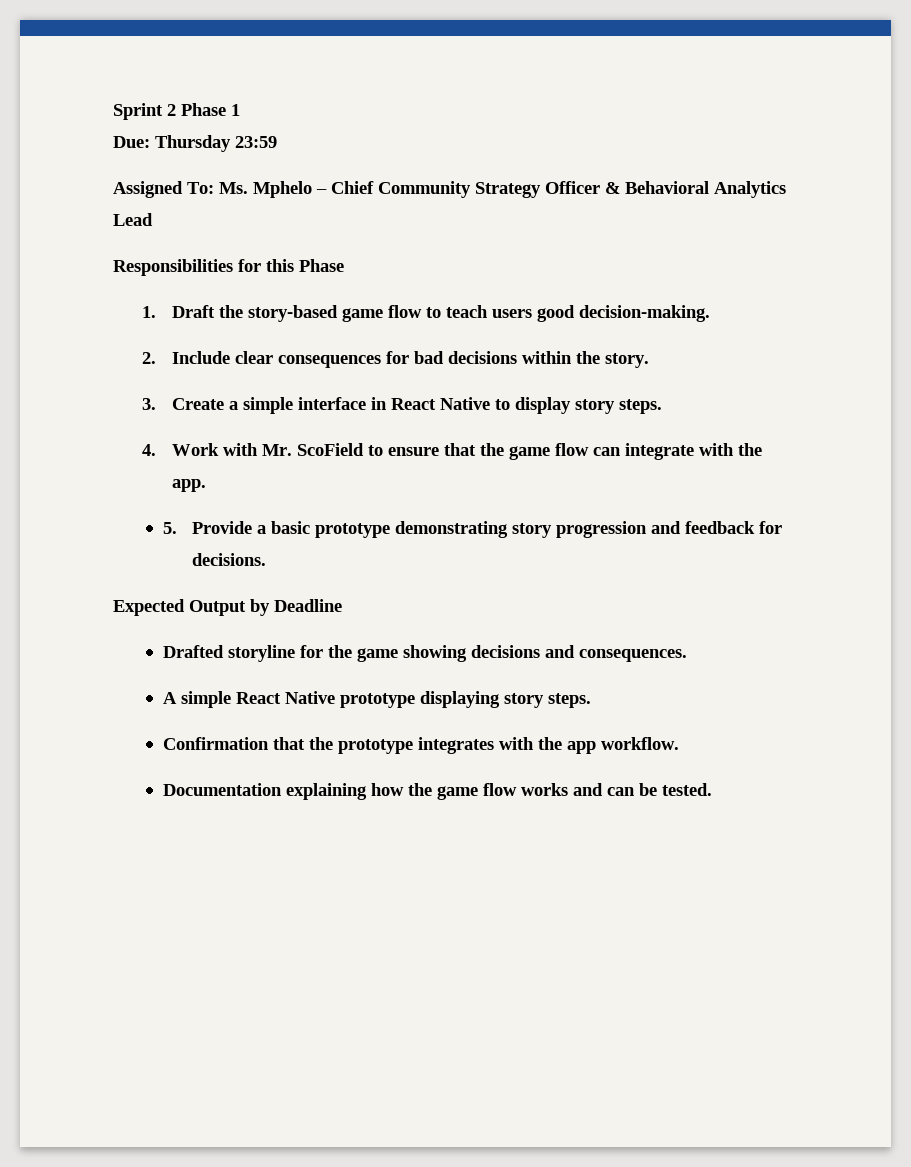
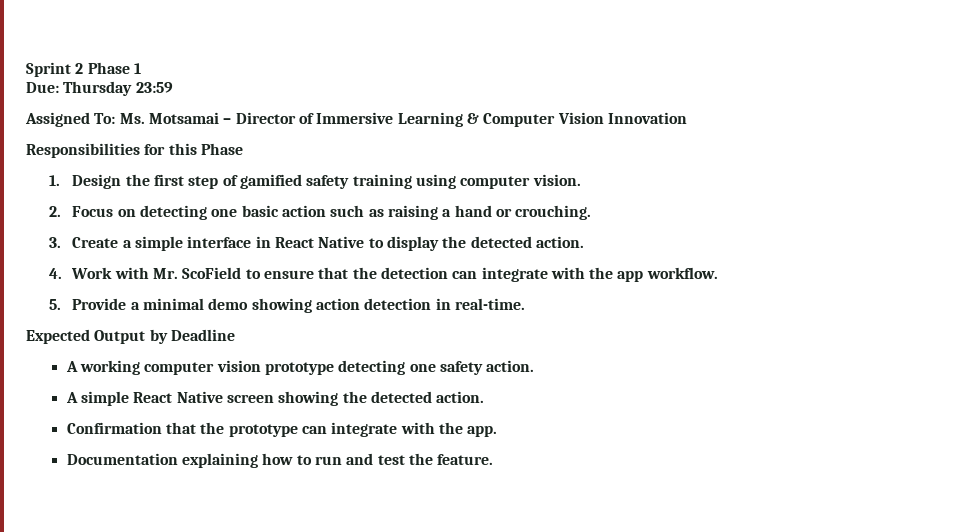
[253,181,786,198] [113,213,153,226] Mphelo – Chief Community Strategy Officer & Behavioral Analytics Lead -> [148,112,687,127] Motsamai – Director of Immersive Learning & Computer Vision Innovation
[171,305,710,322] [142,351,649,368] Draft the story-based game flow to teach users good decision-making. // 2. Include clear consequences for bad decisions within the story. -> [72,174,581,189] [49,205,592,220] Design the first step of gamified safety training using computer vision. // 2. Focus on detecting one basic action such as raising a hand or crouching.
[574,399,662,414] story steps. -> [442,236,584,248] the detected action.
[508,443,589,460] game flow -> [380,267,718,282] [49,298,525,313] [26,329,235,344] [65,360,535,375] [65,391,485,406] [66,422,298,437] detection can integrate with the app workflow. // 5. Provide a minimal demo showing action detection in real-time. // Expected Output by Deadline // A working computer vision prototype detecting one safety action. // A simple React Native screen showing the detected action. // Confirmation that the prototype
[162,521,783,538] [192,553,267,566] [113,599,342,616] [162,645,687,662] [162,691,591,708] [162,737,679,754] [162,783,712,800] 5. Provide a basic prototype demonstrating story progression and feedback for decisions. // Expected Output by Deadline // Drafted storyline for the game showing decisions and consequences. // A simple React Native prototype displaying story steps. // Confirmation that the prototype integrates with the app workflow. // Documentation explaining how the game flow works and can be tested. -> [66,453,494,468] Documentation explaining how to run and test the feature.

